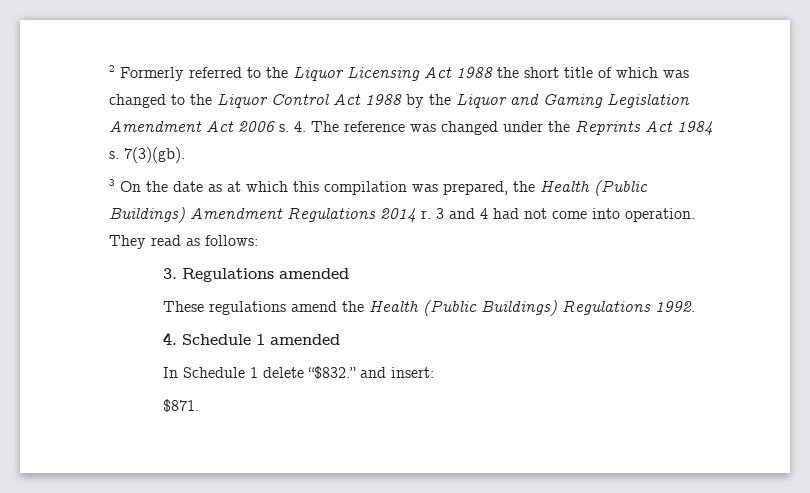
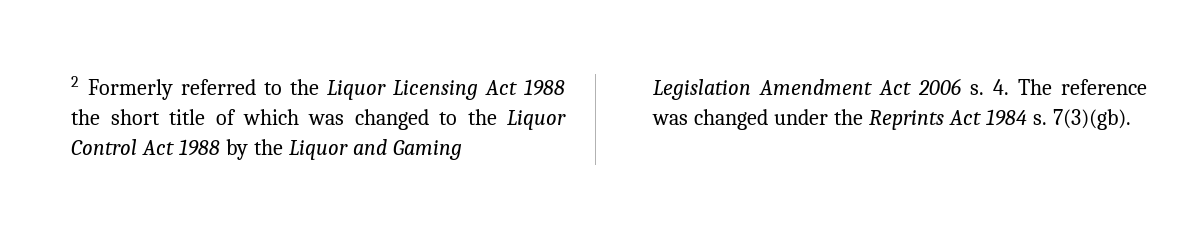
[109,179,649,196] [109,207,696,223] [109,235,259,249] [163,268,350,282] [163,300,696,316] [163,332,341,345] [163,366,435,379] [163,399,200,412] // 3 On the date as at which this compilation was prepared, the Health (Public Buildings) Amendment Regulations 2014 r. 3 and 4 had not come into operation. They read as follows: // 3. Regulations amended // These regulations amend the Health (Public Buildings) Regulations 1992. // 4. Schedule 1 amended // In Schedule 1 delete “$832.” and insert: // $871. -> (1131, 119) none

